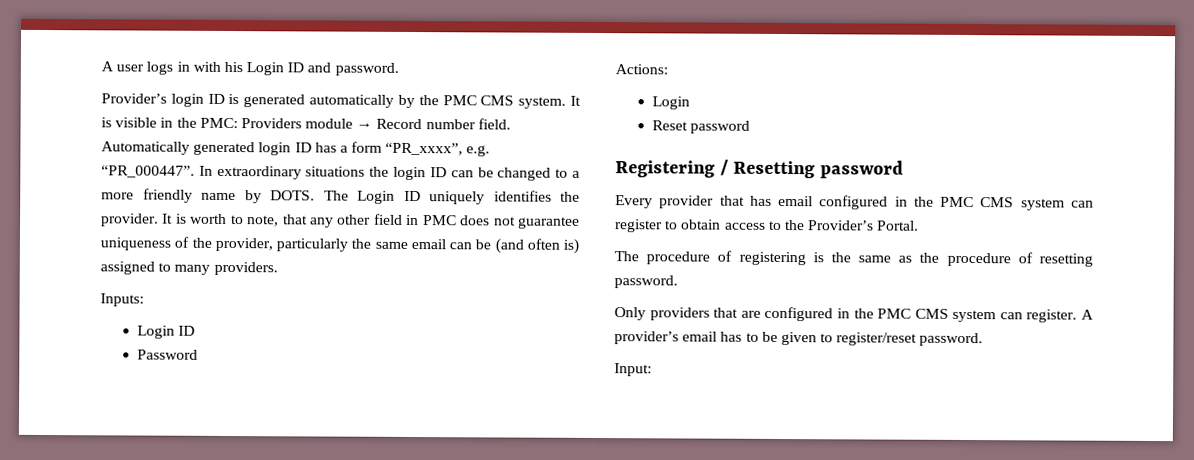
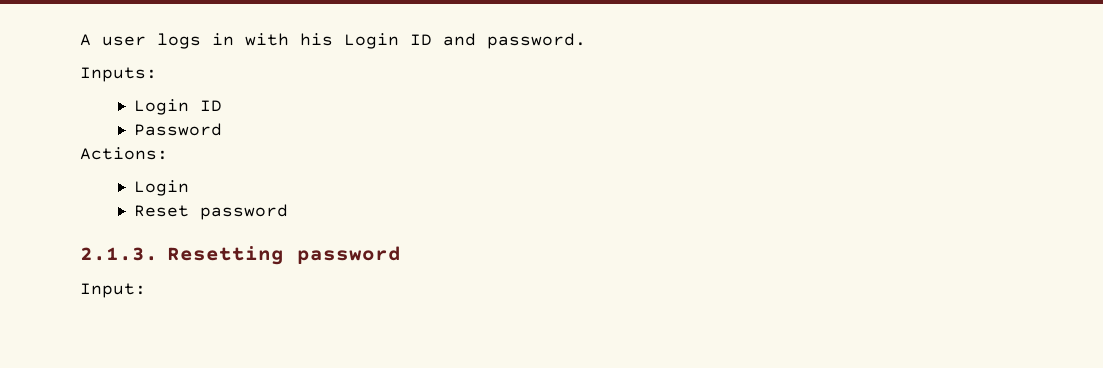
[101,93,581,109] [101,117,511,130] [101,141,491,157] [101,165,580,181] [101,188,580,205] [101,213,580,229] [100,236,579,254] [100,261,278,276] // Provider’s login ID is generated automatically by the PMC CMS system. It is visible in the PMC: Providers module → Record number field. Automatically generated login ID has a form “PR_xxxx”, e.g. “PR_000447”. In extraordinary situations the login ID can be changed to a more friendly name by DOTS. The Login ID uniquely identifies the provider. It is worth to note, that any other field in PMC does not guarantee uniqueness of the provider, particularly the same email can be (and often is) assigned to many providers. -> (586, 41) none
[615,159,729,178] Registering / -> [80,247,158,261] 2.1.3.
[615,195,1094,211] [614,219,920,233] [614,250,1093,267] [614,275,678,289] [614,306,1094,323] [614,331,984,347] // Every provider that has email configured in the PMC CMS system can register to obtain access to the Provider’s Portal. // The procedure of registering is the same as the procedure of resetting password. // Only providers that are configured in the PMC CMS system can register. A provider’s email has to be given to register/reset password. -> (401, 255) none

